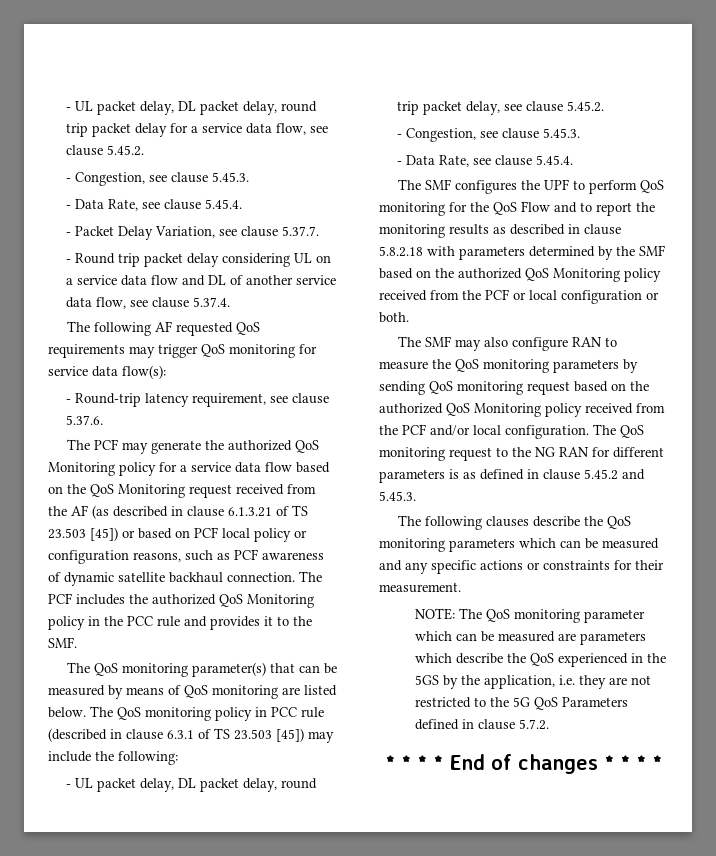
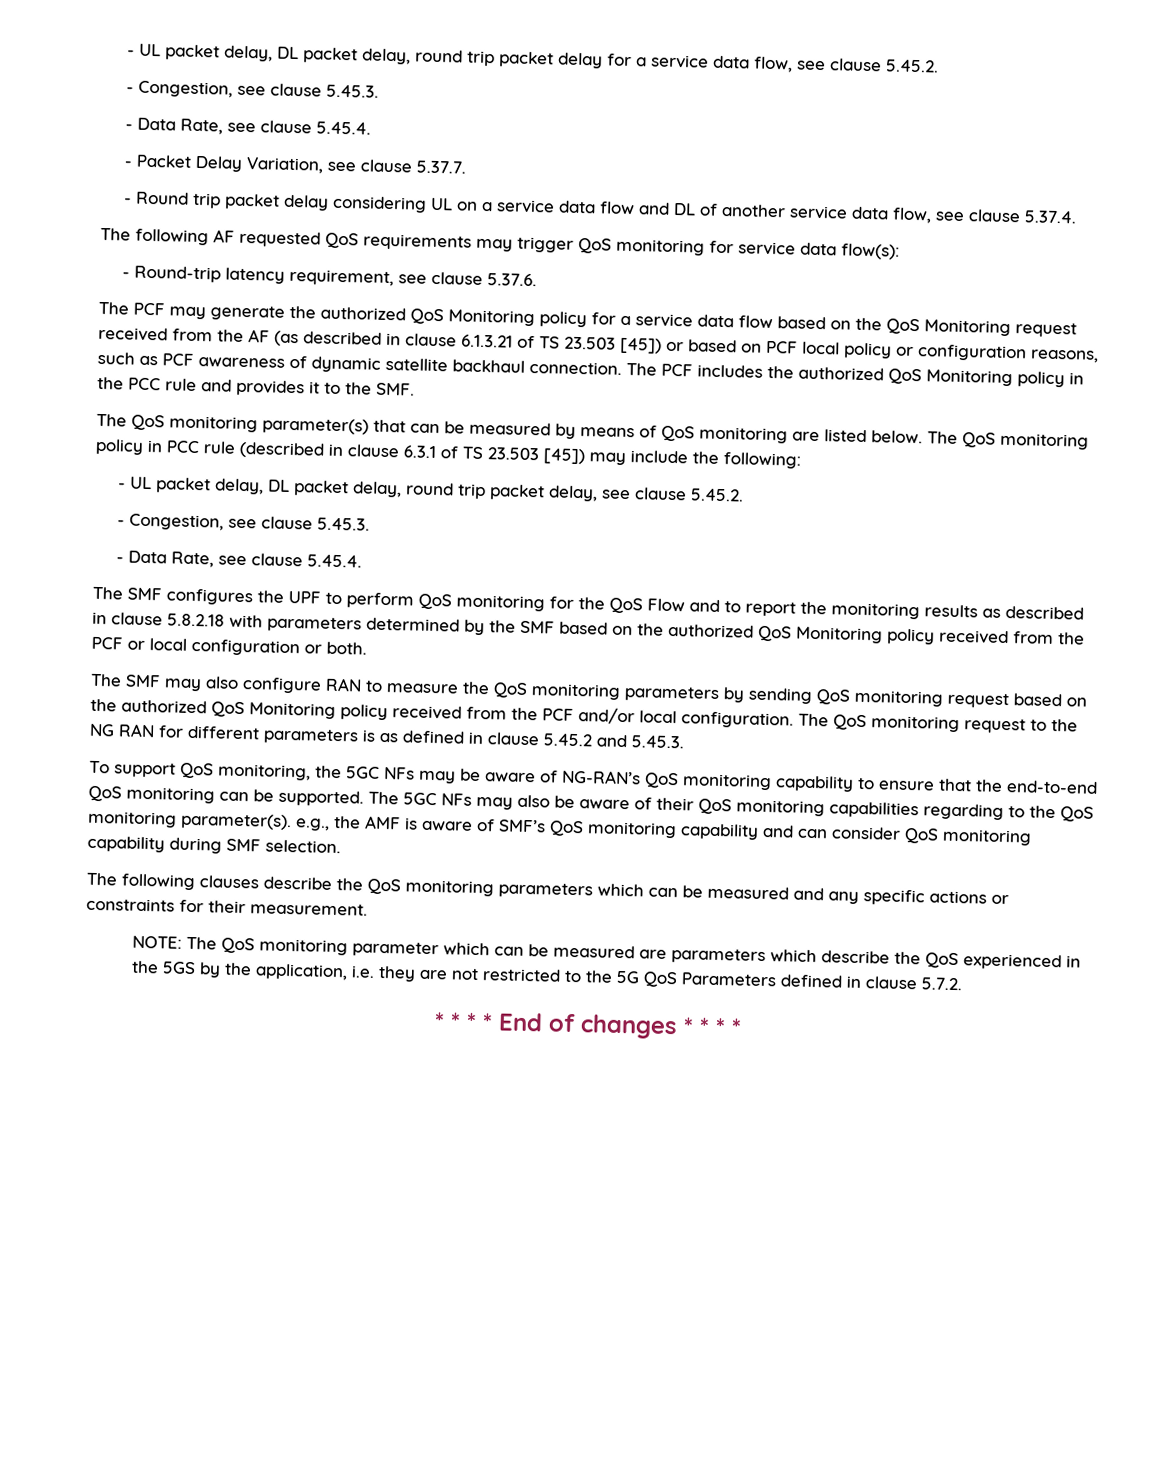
(416, 496) none -> [89,760,1098,794] [88,785,1094,822] [87,810,1032,846] [87,835,341,854] // To support QoS monitoring, the 5GC NFs may be aware of NG-RAN’s QoS monitoring capability to ensure that the end-to-end QoS monitoring can be supported. The 5GC NFs may also be aware of their QoS monitoring capabilities regarding to the QoS monitoring parameter(s). e.g., the AMF is aware of SMF’s QoS monitoring capability and can consider QoS monitoring capability during SMF selection.

